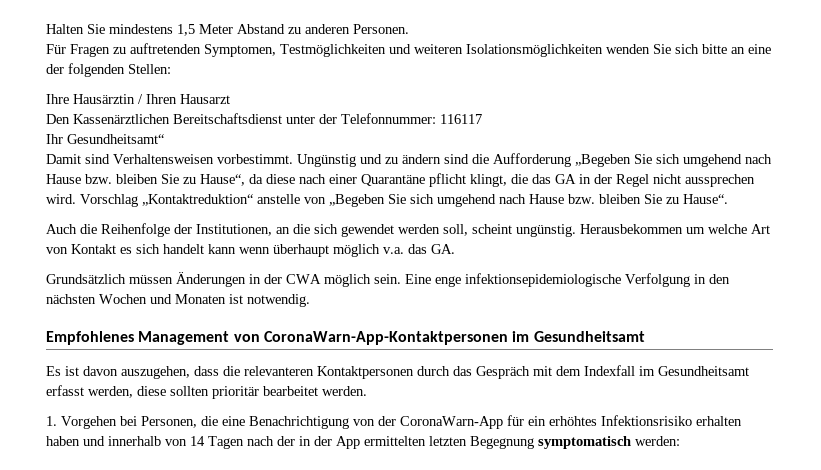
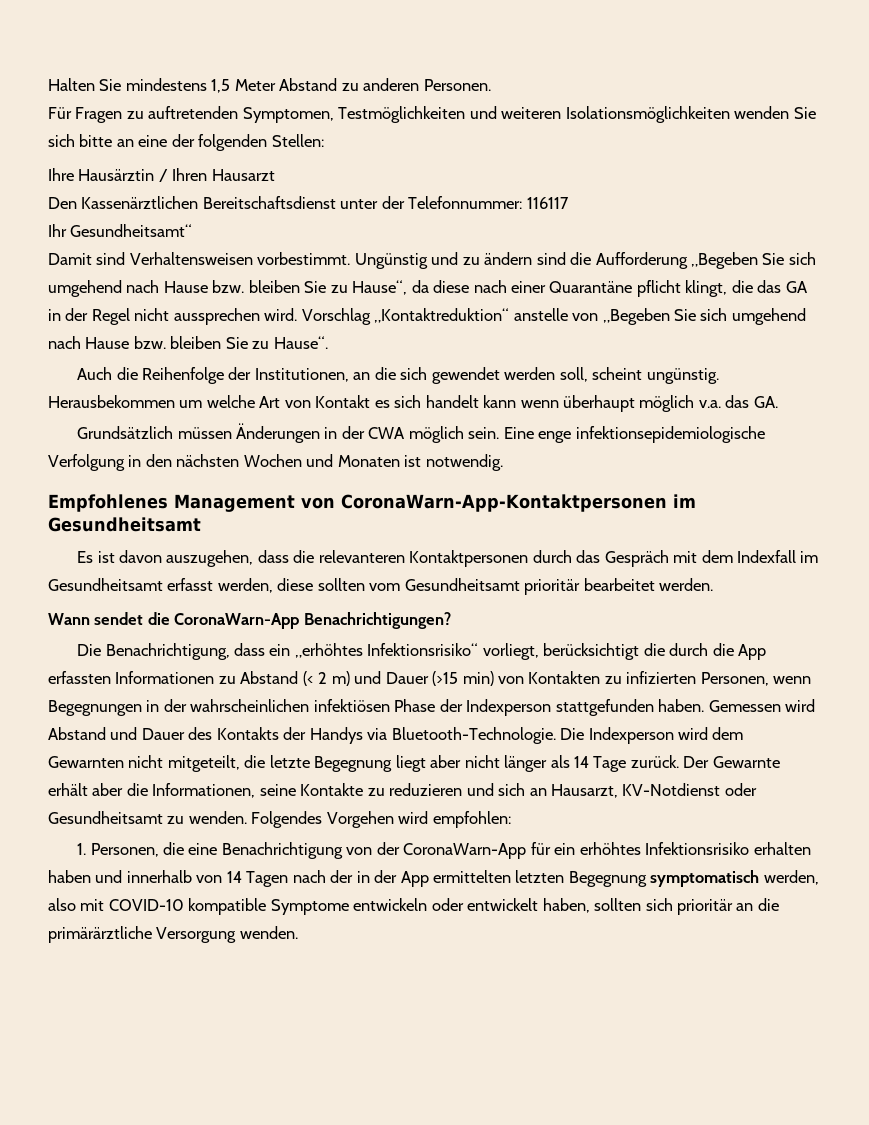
(209, 391) none -> [369,578,520,591] vom Gesundheitsamt
(367, 391) none -> [48,612,451,629] [77,643,767,660] [48,671,812,686] [48,699,816,716] [48,727,744,744] [48,755,780,772] [48,783,757,798] [48,811,511,828] // Wann sendet die CoronaWarn-App Benachrichtigungen? // Die Benachrichtigung, dass ein „erhöhtes Infektionsrisiko“ vorliegt, berücksichtigt die durch die App erfassten Informationen zu Abstand (< 2 m) und Dauer (>15 min) von Kontakten zu infizierten Personen, wenn Begegnungen in der wahrscheinlichen infektiösen Phase der Indexperson stattgefunden haben. Gemessen wird Abstand und Dauer des Kontakts der Handys via Bluetooth-Technologie. Die Indexperson wird dem Gewarnten nicht mitgeteilt, die letzte Begegnung liegt aber nicht länger als 14 Tage zurück. Der Gewarnte erhält aber die Informationen, seine Kontakte zu reduzieren und sich an Hausarzt, KV-Notdienst oder Gesundheitsamt zu wenden. Folgendes Vorgehen wird empfohlen:
[61,416,137,429] Vorgehen bei -> (87, 849) none
[635,436,680,446] werden: -> [763,870,819,885] [48,898,779,915] [48,926,298,943] werden, also mit COVID-10 kompatible Symptome entwickeln oder entwickelt haben, sollten sich prioritär an die primärärztliche Versorgung wenden.

